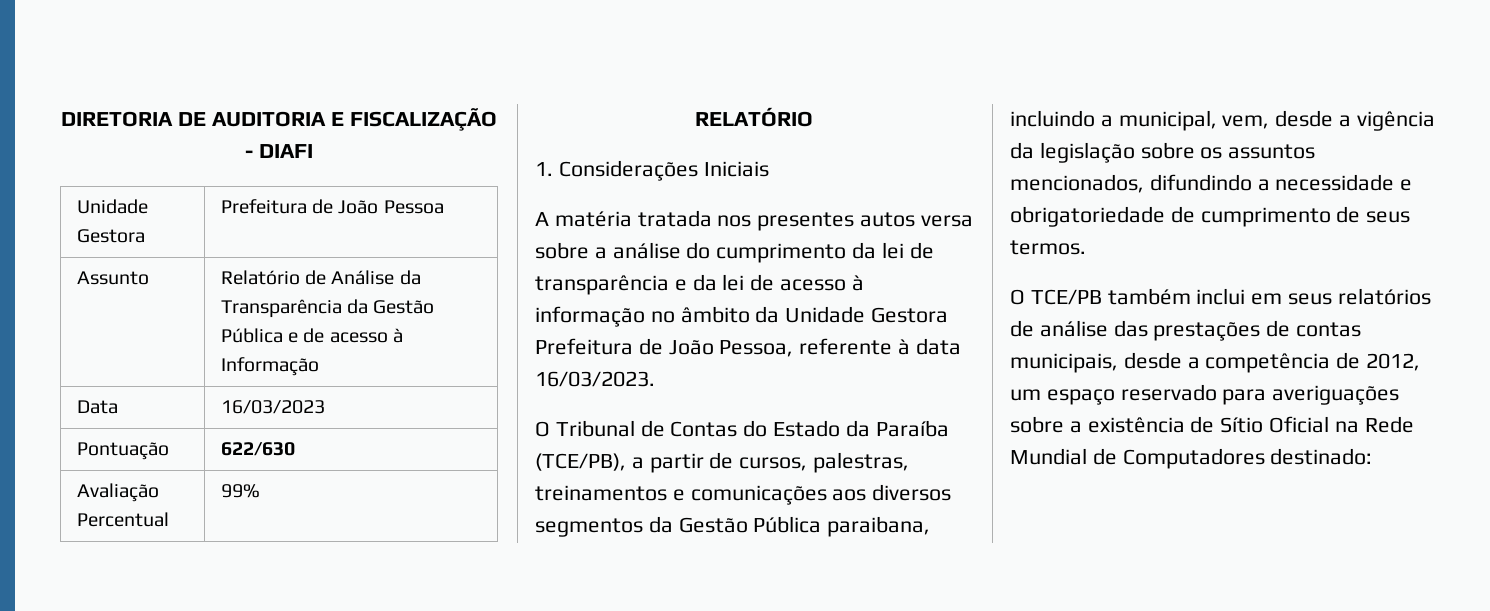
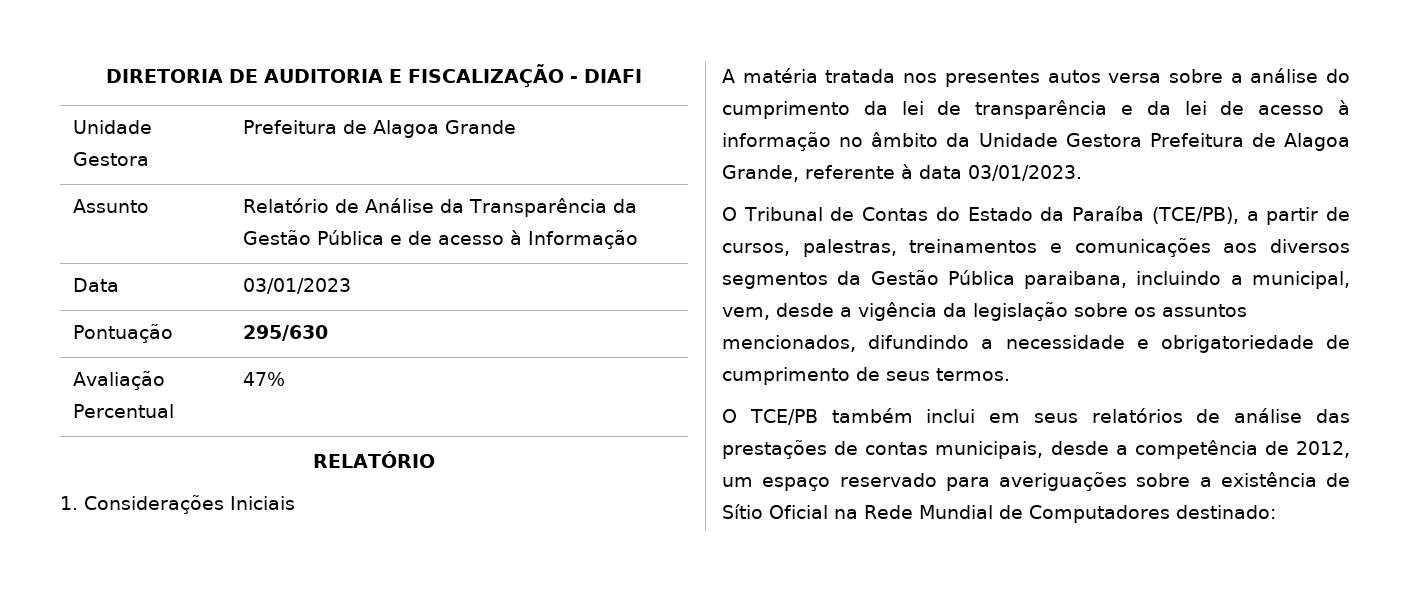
[338,200,444,214] João Pessoa -> [373,120,517,138] Alagoa Grande
[220,400,325,414] 16/03/2023 -> [243,278,352,294] 03/01/2023
[220,442,295,456] 622/630 -> [243,325,329,341] 295/630
[220,484,260,498] 99% -> [243,372,286,386] 47%
[668,339,794,357] João Pessoa, -> [1284,133,1350,151] [722,165,799,182] Alagoa Grande,
[535,371,655,387] 16/03/2023. -> [968,165,1082,181] 03/01/2023.

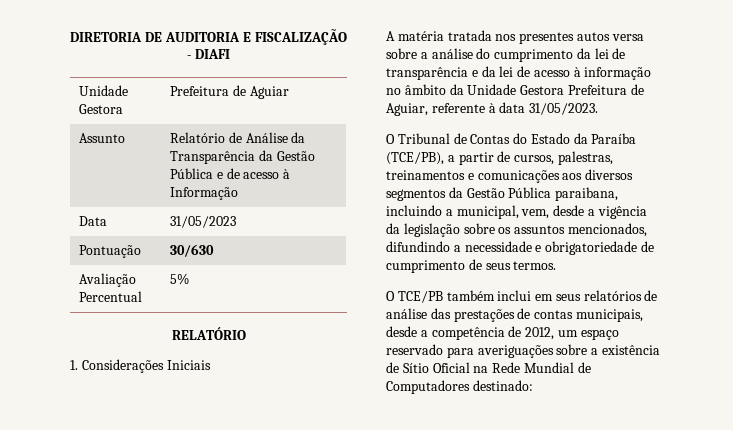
[373,120,517,138] Alagoa Grande -> [249,86,289,99] Aguiar
[243,278,352,294] 03/01/2023 -> [169,216,236,228] 31/05/2023
[243,325,329,341] 295/630 -> [169,244,214,257] 30/630
[243,372,286,386] 47% -> [169,273,189,285] 5%
[1284,133,1350,151] [722,165,799,182] Alagoa Grande, -> [386,103,428,116] Aguiar,
[968,165,1082,181] 03/01/2023. -> [529,103,599,115] 31/05/2023.

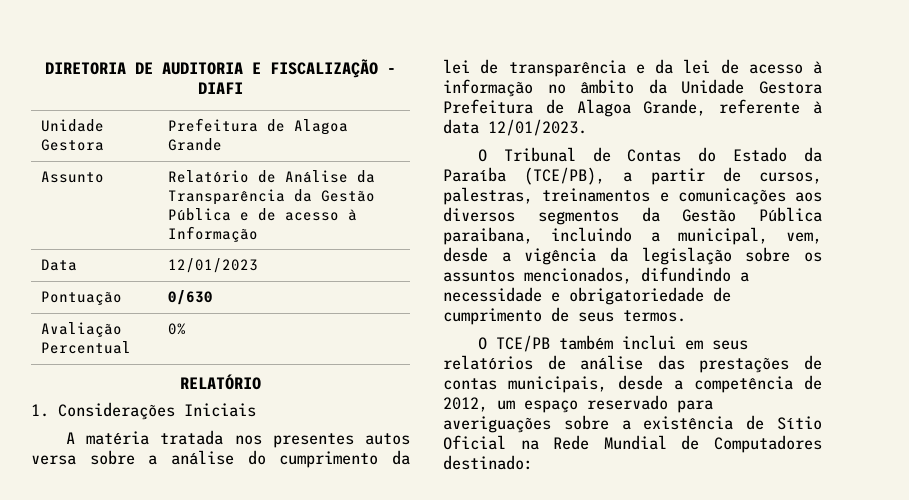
[249,86,289,99] Aguiar -> [293,119,348,135] [167,138,222,151] Alagoa Grande
[169,216,236,228] 31/05/2023 -> [167,258,258,273] 12/01/2023
[169,244,214,257] 30/630 -> [167,290,213,305] 0/630
[169,273,189,285] 5% -> [167,323,186,335] 0%
[386,103,428,116] Aguiar, -> [576,99,707,117] Alagoa Grande,
[529,103,599,115] 31/05/2023. -> [488,119,587,136] 12/01/2023.

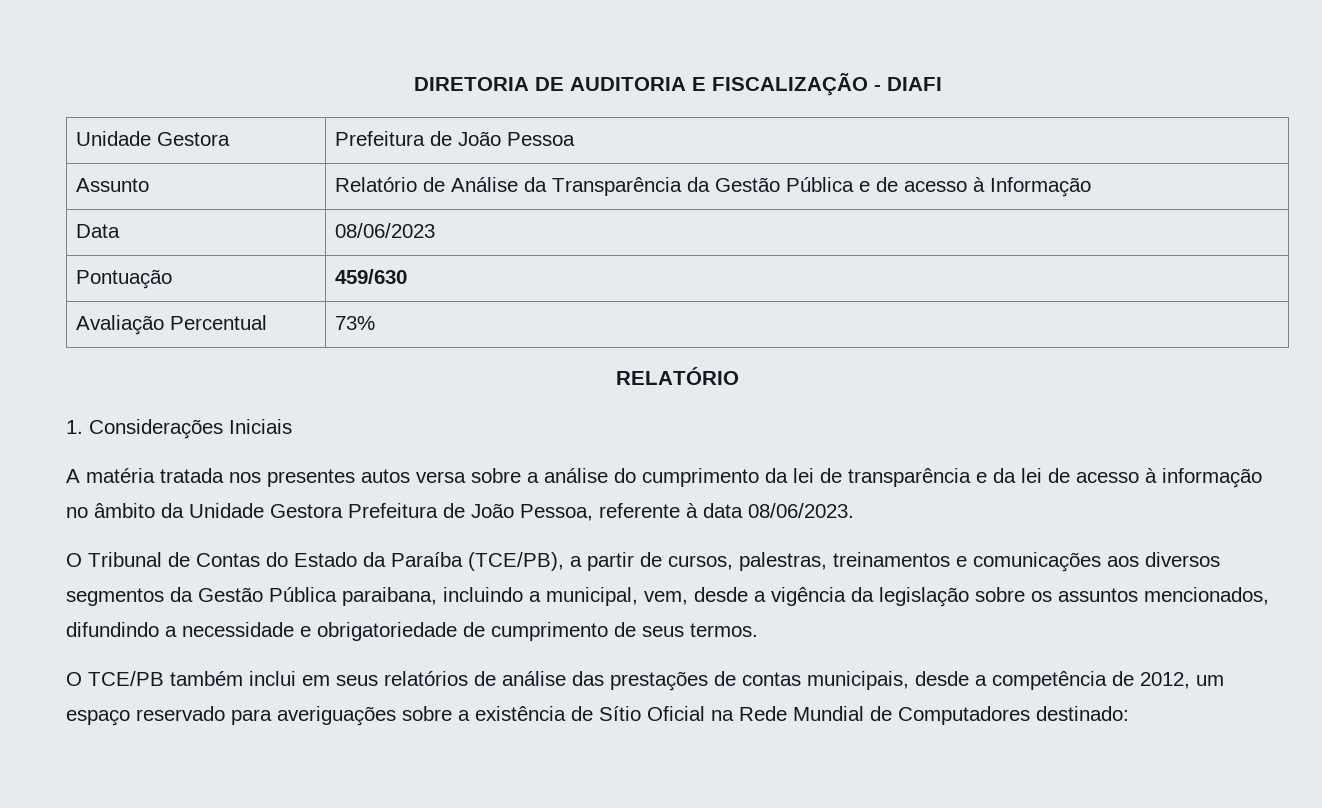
[293,119,348,135] [167,138,222,151] Alagoa Grande -> [458,131,576,146] João Pessoa
[167,258,258,273] 12/01/2023 -> [335,223,436,238] 08/06/2023
[167,290,213,305] 0/630 -> [335,269,408,284] 459/630
[167,323,186,335] 0% -> [335,316,376,330] 73%
[576,99,707,117] Alagoa Grande, -> [471,503,593,521] João Pessoa,
[488,119,587,136] 12/01/2023. -> [748,503,854,518] 08/06/2023.

